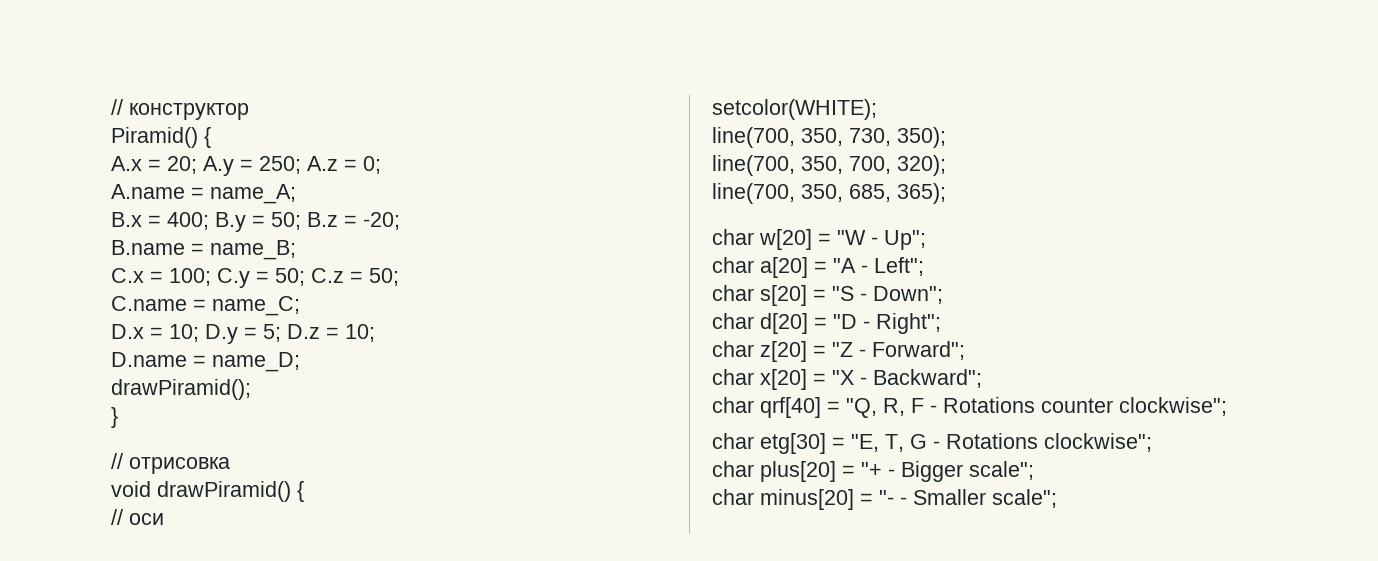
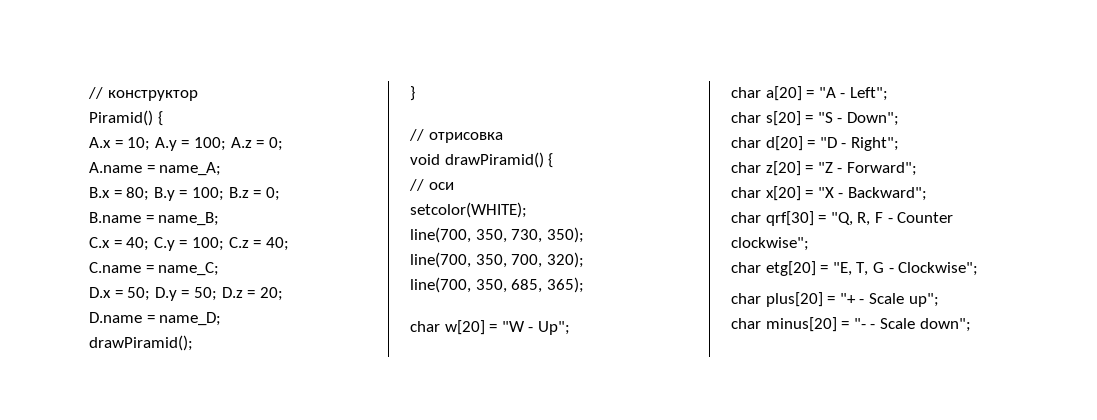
[167,156,197,174] 20; -> [127,137,151,151] 10;
[259,156,301,174] 250; -> [193,137,226,151] 100;
[167,212,209,230] 400; -> [126,187,150,201] 80;
[271,212,301,230] 50; -> [191,187,224,201] 100;
[363,212,400,230] -20; -> [265,187,280,201] 0;
[169,268,211,286] 100; -> [126,237,150,251] 40;
[275,268,305,286] 50; -> [191,237,224,251] 100;
[369,268,399,286] 50; -> [265,237,289,251] 40;
[169,324,199,342] 10; -> [127,287,151,301] 50;
[263,324,281,342] 5; -> [193,287,217,301] 50;
[345,324,375,342] 10; -> [259,287,283,301] 20;
[760,397,821,418] qrf[40] -> [765,211,814,226] qrf[30]
[943,397,1227,416] [712,433,826,454] Rotations counter clockwise"; // char etg[30] -> [897,212,954,223] [731,237,809,251] [731,261,816,276] Counter clockwise"; // char etg[20]
[946,433,1152,452] Rotations clockwise"; -> [898,262,979,276] Clockwise";
[901,461,1034,482] Bigger scale"; -> [868,293,939,307] Scale up";
[913,489,1057,508] Smaller scale"; -> [879,318,971,332] Scale down";

